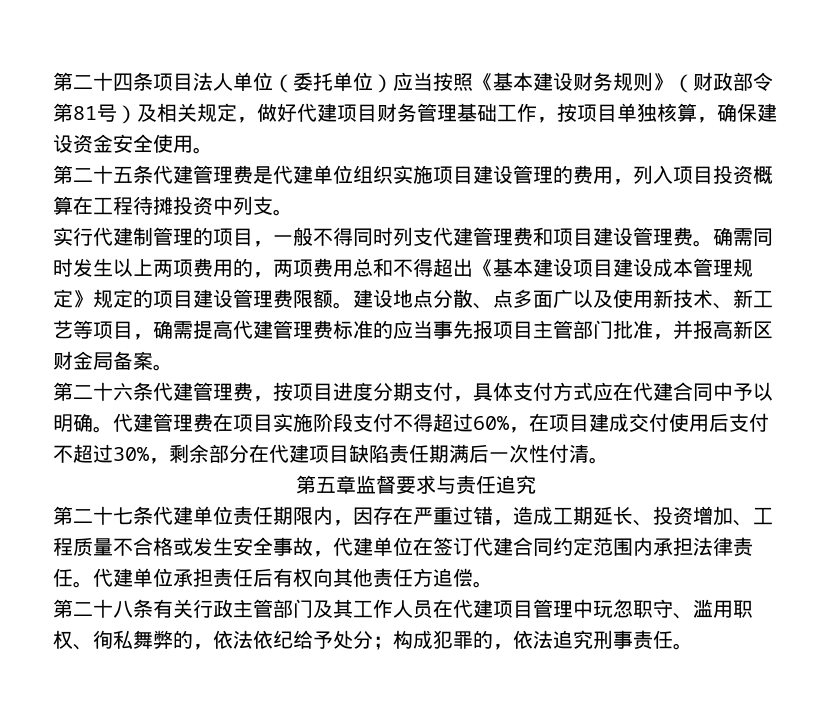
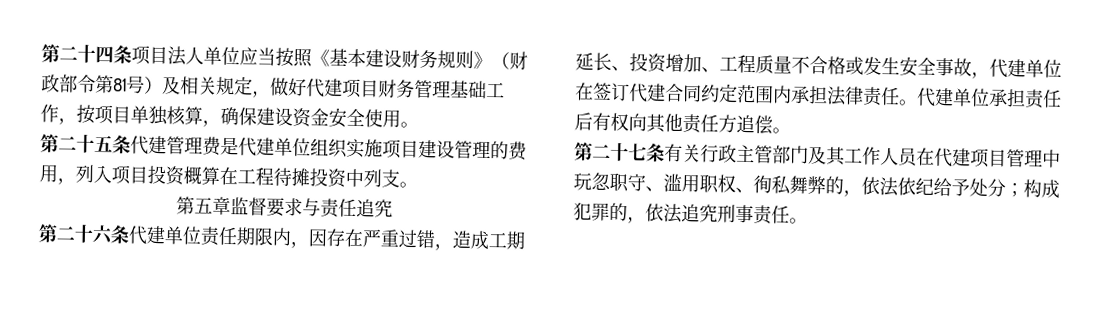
[273,72,393,93] （委托单位） -> (240, 56) none
[53,227,773,247] [53,258,753,278] [53,289,773,309] [53,320,773,340] [53,351,173,371] [53,382,773,402] [53,413,769,433] [53,444,609,464] // 实行代建制管理的项目，一般不得同时列支代建管理费和项目建设管理费。确需同时发生以上两项费用的，两项费用总和不得超出《基本建设项目建设成本管理规定》规定的项目建设管理费限额。建设地点分散、点多面广以及使用新技术、新工艺等项目，确需提高代建管理费标准的应当事先报项目主管部门批准，并报高新区财金局备案。 // 第二十六条代建管理费，按项目进度分期支付，具体支付方式应在代建合同中予以明确。代建管理费在项目实施阶段支付不得超过60%，在项目建成交付使用后支付不超过30%，剩余部分在代建项目缺陷责任期满后一次性付清。 -> (418, 184) none
[113,507,133,525] 七 -> [92,224,114,245] 六
[113,600,133,618] 八 -> [628,143,647,161] 七

